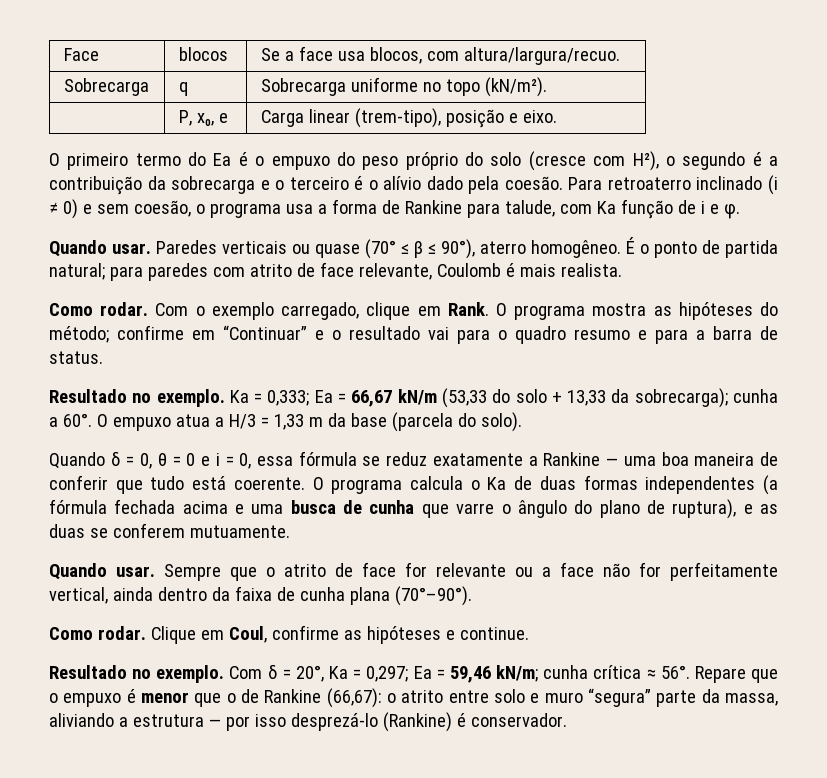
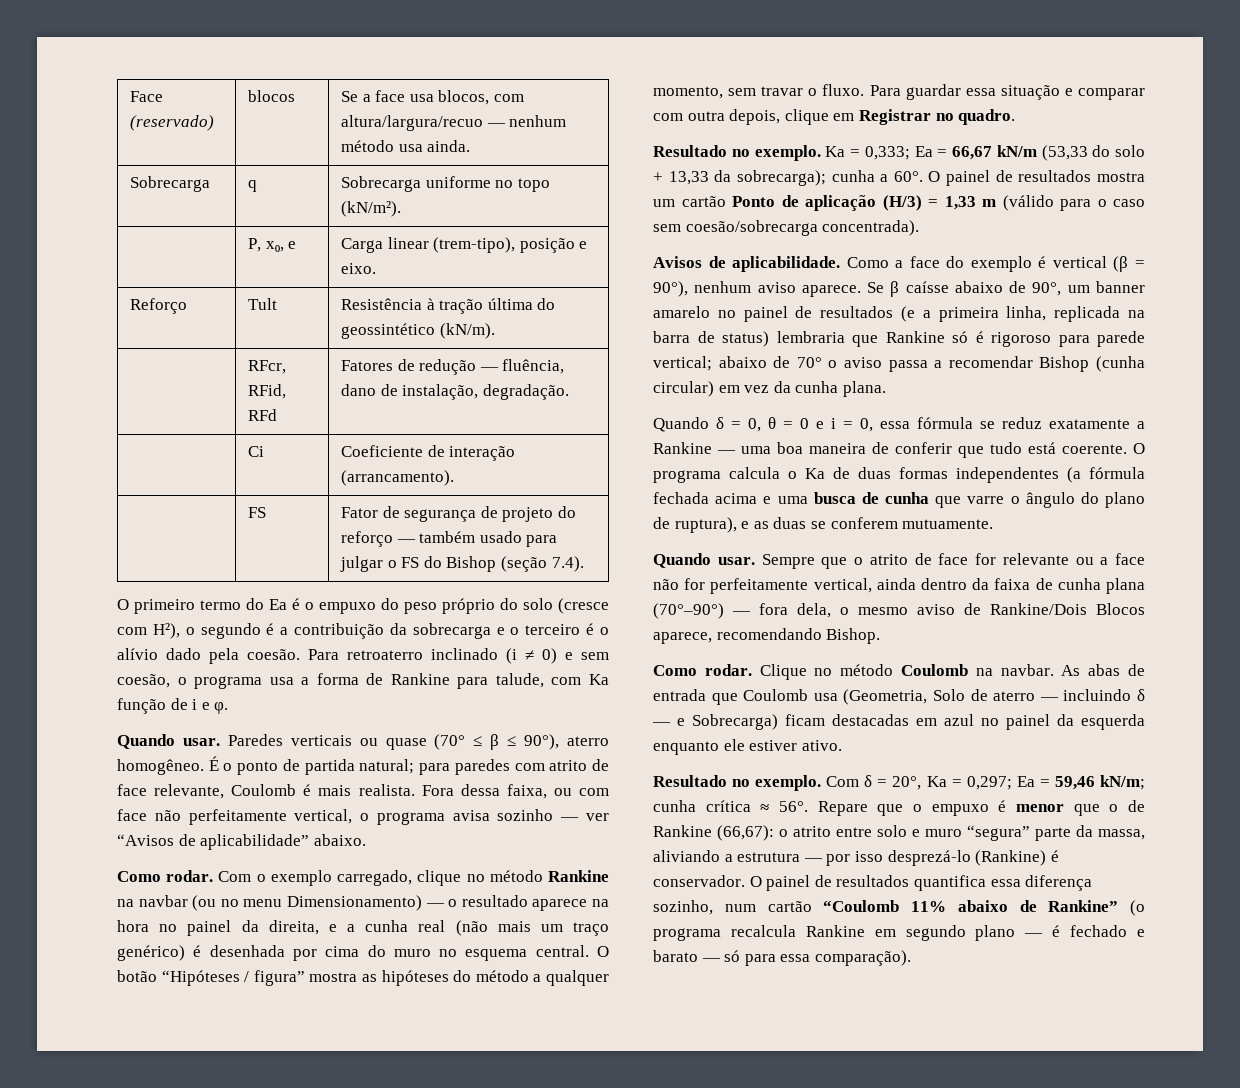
(99, 54) none -> [130,115,215,131] (reservado)
[463,47,620,65] altura/largura/recuo. -> [341,115,567,131] [341,140,471,152] altura/largura/recuo — nenhum método usa ainda.
(557, 116) none -> [130,298,188,314] [248,298,278,310] [341,298,556,314] [341,323,495,339] [248,360,287,374] [248,384,287,399] [248,409,278,421] [341,359,565,375] [341,384,569,400] [248,446,265,457] [341,445,516,461] [341,470,455,486] [248,507,267,518] [341,506,576,522] [341,531,558,547] [340,556,584,572] // Reforço | Tult | Resistência à tração última do geossintético (kN/m). // | RFcr, RFid, RFd | Fatores de redução — fluência, dano de instalação, degradação. // | Ci | Coeficiente de interação (arrancamento). // | FS | Fator de segurança de projeto do reforço — também usado para julgar o FS do Bishop (seção 7.4).
(622, 270) none -> [421,784,610,799] [117,809,609,825] [117,834,366,850] Fora dessa faixa, ou com face não perfeitamente vertical, o programa avisa sozinho — ver “Avisos de aplicabilidade” abaixo.
[417,302,778,320] [49,325,778,344] [49,351,103,364] em Rank. O programa mostra as hipóteses do método; confirme em “Continuar” e o resultado vai para o quadro resumo e para a barra de status. -> [466,870,609,882] [117,895,610,911] [117,920,609,936] [117,945,609,961] [117,970,610,986] [653,84,1145,100] [653,109,1016,125] no método Rankine na navbar (ou no menu Dimensionamento) — o resultado aparece na hora no painel da direita, e a cunha real (não mais um traço genérico) é desenhada por cima do muro no esquema central. O botão “Hipóteses / figura” mostra as hipóteses do método a qualquer momento, sem travar o fluxo. Para guardar essa situação e comparar com outra depois, clique em Registrar no quadro.
[112,412,522,432] empuxo atua a H/3 = 1,33 m da base (parcela do solo). -> [946,170,1145,186] [653,195,1145,211] [653,220,920,236] [653,256,1145,272] [653,281,1145,297] [653,306,1145,322] [653,331,1145,347] [653,356,1145,372] [653,381,886,397] painel de resultados mostra um cartão Ponto de aplicação (H/3) = 1,33 m (válido para o caso sem coesão/sobrecarga concentrada). // Avisos de aplicabilidade. Como a face do exemplo é vertical (β = 90°), nenhum aviso aparece. Se β caísse abaixo de 90°, um banner amarelo no painel de resultados (e a primeira linha, replicada na barra de status) lembraria que Rankine só é rigoroso para parede vertical; abaixo de 70° o aviso passa a recomendar Bishop (cunha circular) em vez da cunha plana.
[394,586,472,606] [49,625,529,644] (70°–90°). // Como rodar. Clique em Coul, confirme as hipóteses e continue. -> [653,603,1145,619] [653,628,881,644] [653,664,1145,680] [653,689,1145,705] [652,714,1145,730] [653,739,842,755] (70°–90°) — fora dela, o mesmo aviso de Rankine/Dois Blocos aparece, recomendando Bishop. // Como rodar. Clique no método Coulomb na navbar. As abas de entrada que Coulomb usa (Geometria, Solo de aterro — incluindo δ — e Sobrecarga) ficam destacadas em azul no painel da esquerda enquanto ele estiver ativo.
(567, 720) none -> [749,875,1093,891] [653,900,1145,916] [653,925,1145,941] [653,950,911,966] O painel de resultados quantifica essa diferença sozinho, num cartão “Coulomb 11% abaixo de Rankine” (o programa recalcula Rankine em segundo plano — é fechado e barato — só para essa comparação).

